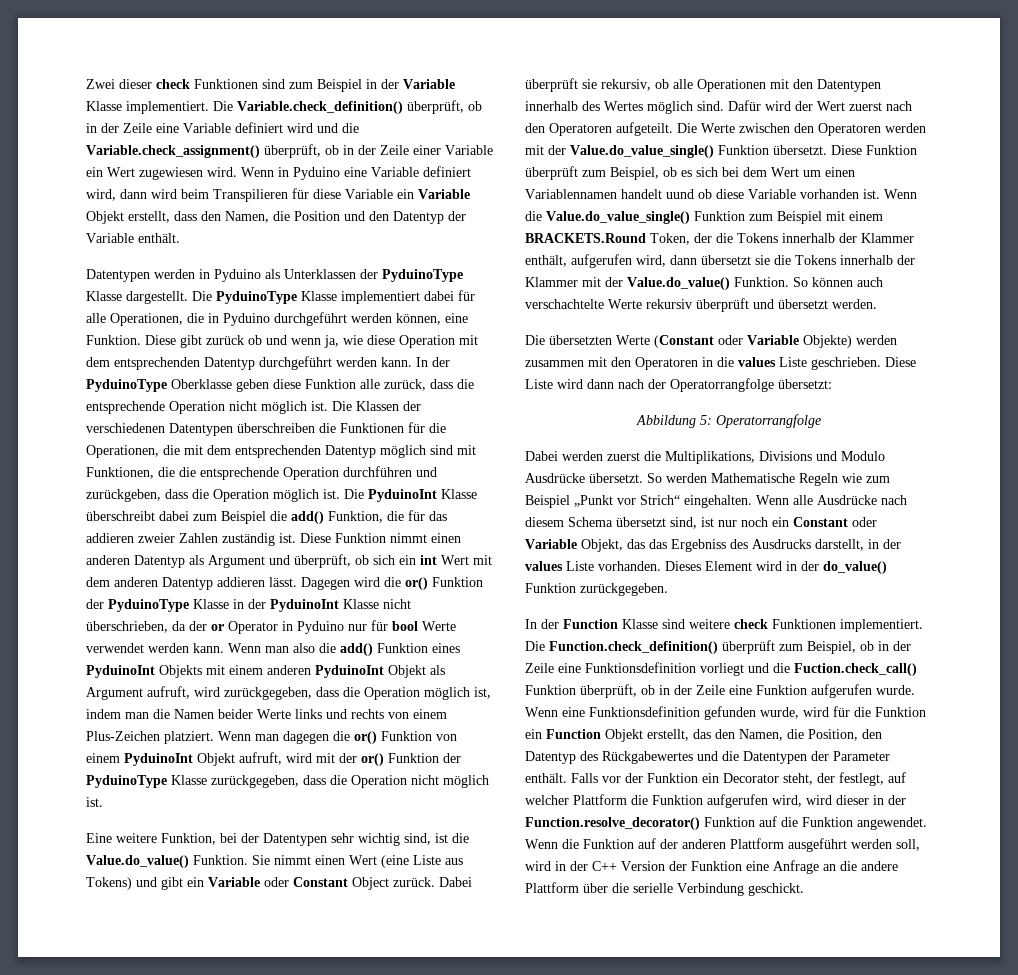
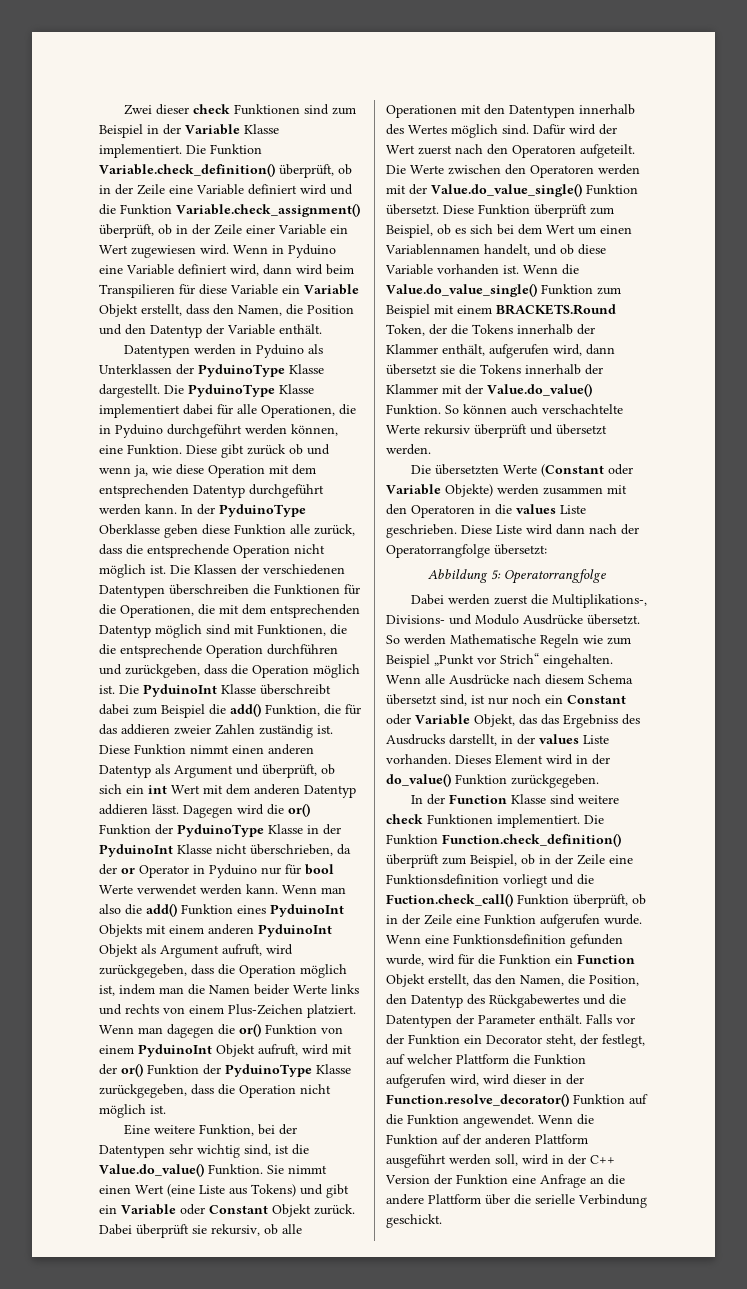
(233, 106) none -> [210,144,262,155] Funktion
(359, 128) none -> [120,204,172,215] Funktion
[352,877,389,890] Object -> [272,1204,311,1217] Objekt
[621,189,694,199] handelt uund -> [484,244,557,256] handelt, und
[665,451,812,464] Multiplikations, Divisions -> [551,594,647,608] [386,615,445,624] Multiplikations-, Divisions-
(545, 646) none -> [386,834,438,845] Funktion

